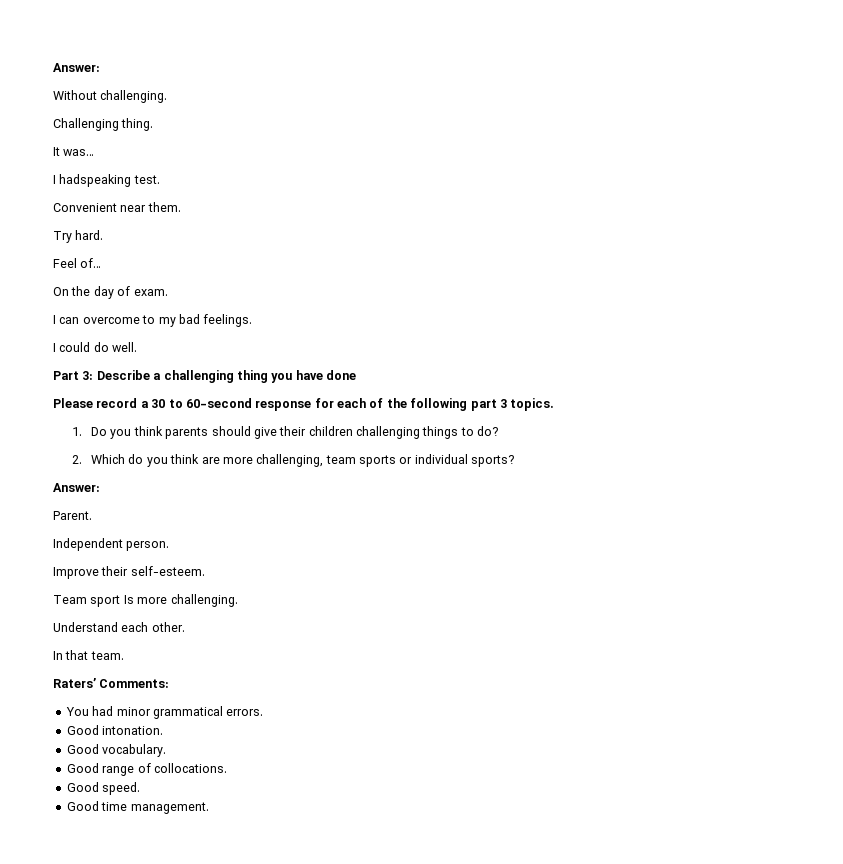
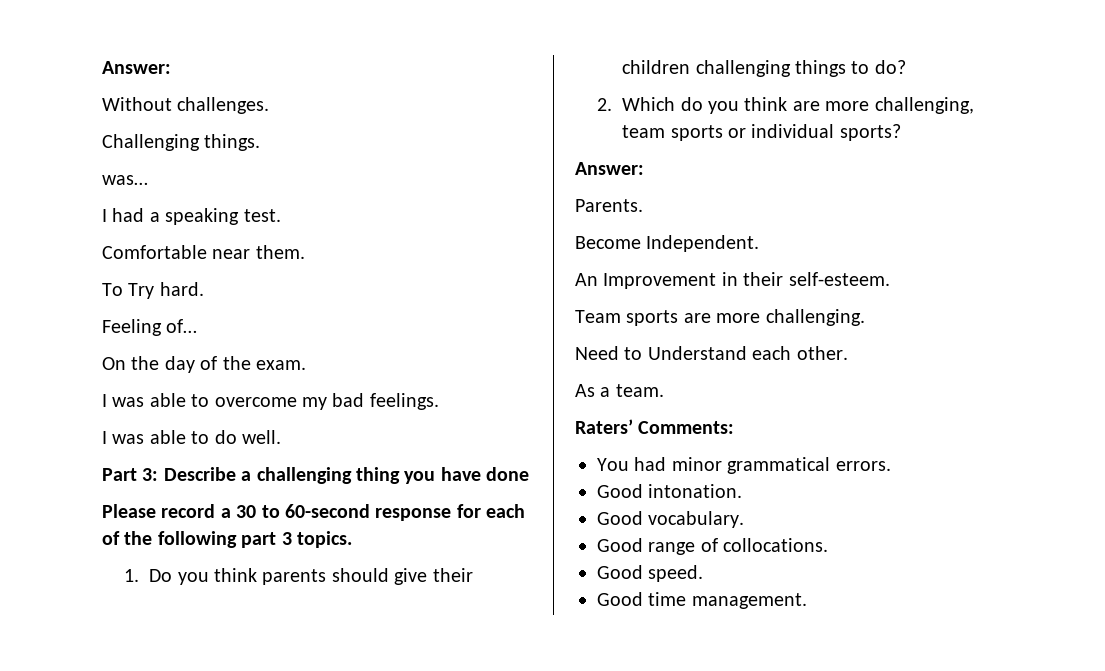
[100,90,168,103] challenging. -> [177,97,270,114] challenges.
[121,118,154,131] [53,147,60,156] thing. // It -> [204,134,261,151] things. //
[59,174,132,187] hadspeaking -> [112,208,240,225] had a speaking
[53,203,117,212] Convenient -> [102,245,207,259] Comfortable
(181, 207) none -> [102,283,123,296] To
[53,258,77,268] Feel -> [102,319,162,336] Feeling
(131, 291) none -> [222,356,251,370] the
[59,315,156,324] can overcome to -> [112,393,297,407] was able to overcome
[59,342,91,352] could -> [112,430,210,444] was able to
[53,511,92,520] [53,538,170,551] [53,567,99,579] Parent. // Independent person. // Improve -> [575,199,643,212] [575,235,760,252] [575,272,738,289] Parents. // Become Independent. // An Improvement in
[90,595,134,607] sport Is -> [626,310,711,326] sports are
(238, 600) none -> [575,346,643,360] Need to
[53,650,89,660] In that -> [575,384,611,397] As a

